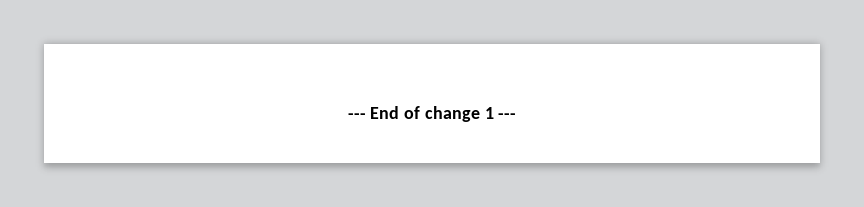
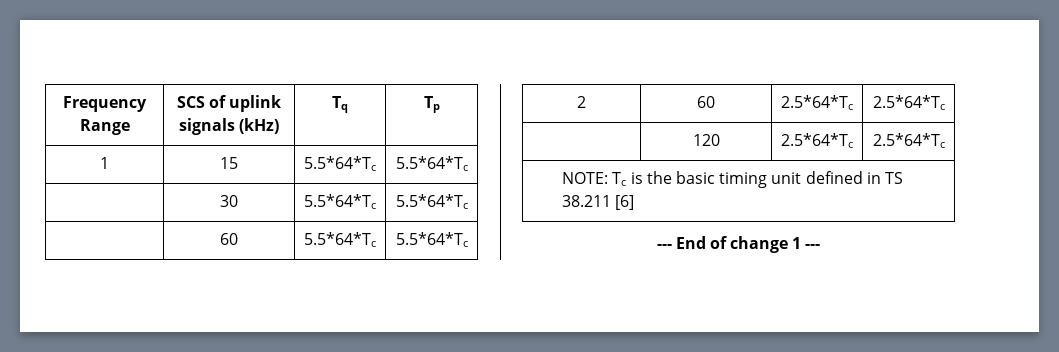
(347, 116) none -> [63,96,147,112] [79,119,130,135] [176,95,282,112] [178,118,280,135] [332,96,348,113] [423,96,440,113] [100,157,109,169] [220,157,238,169] [304,156,376,171] [395,156,468,171] [220,195,238,207] [304,194,376,209] [395,194,468,209] [220,233,238,245] [304,232,376,247] [395,232,468,247] [577,96,586,108] [697,96,715,108] [781,95,853,110] [872,95,945,110] [692,134,720,146] [781,133,853,148] [872,133,945,148] [562,171,903,188] [562,195,635,210] Frequency Range | SCS of uplink signals (kHz) | Tq | Tp // 1 | 15 | 5.5*64*Tc | 5.5*64*Tc // | 30 | 5.5*64*Tc | 5.5*64*Tc // | 60 | 5.5*64*Tc | 5.5*64*Tc // 2 | 60 | 2.5*64*Tc | 2.5*64*Tc // | 120 | 2.5*64*Tc | 2.5*64*Tc // NOTE: Tc is the basic timing unit defined in TS 38.211 [6] //

